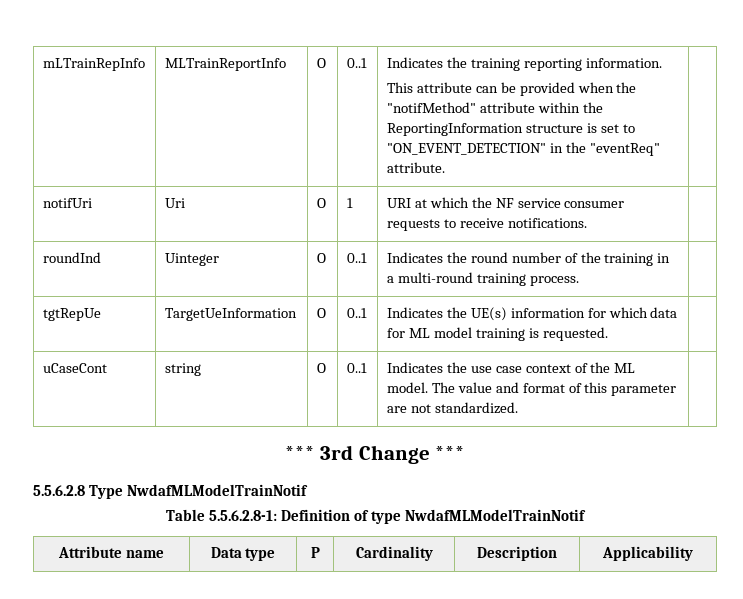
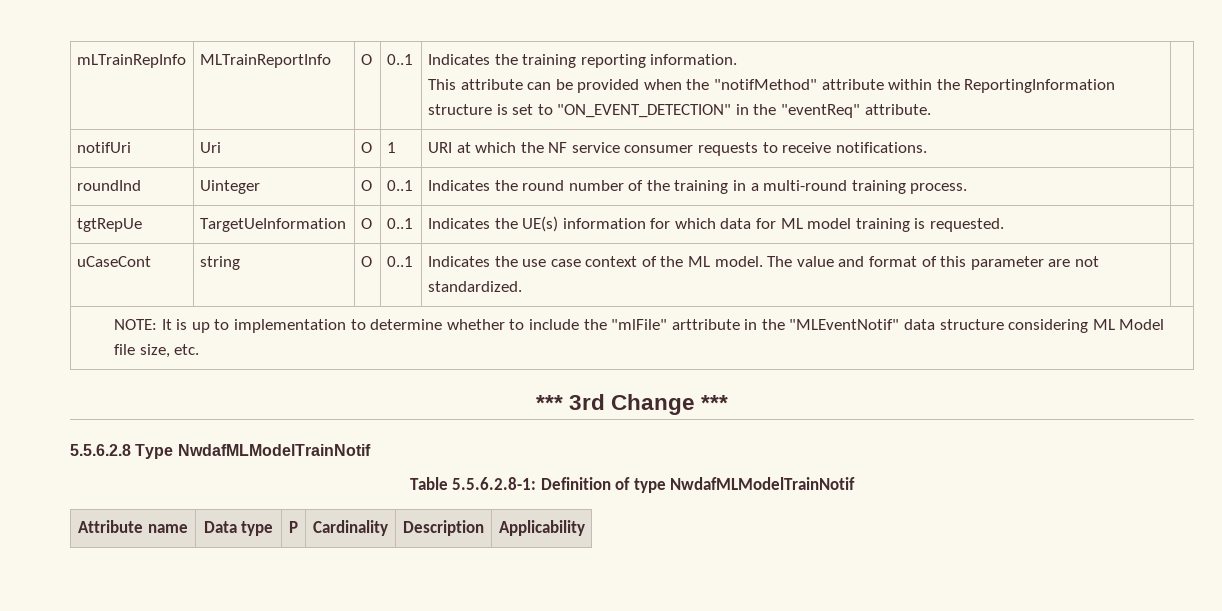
(518, 408) none -> [114,319,1165,333] [114,344,200,358] // NOTE: It is up to implementation to determine whether to include the "mlFile" arttribute in the "MLEventNotif" data structure considering ML Model file size, etc.

